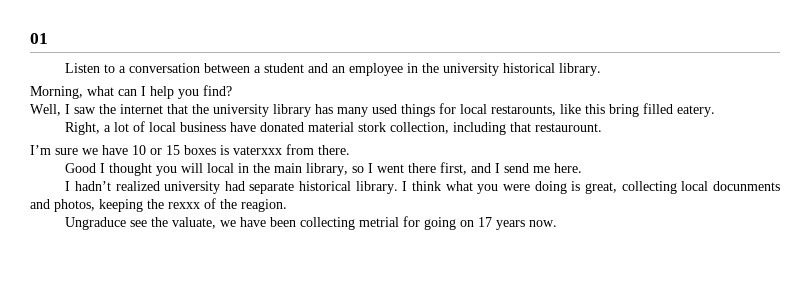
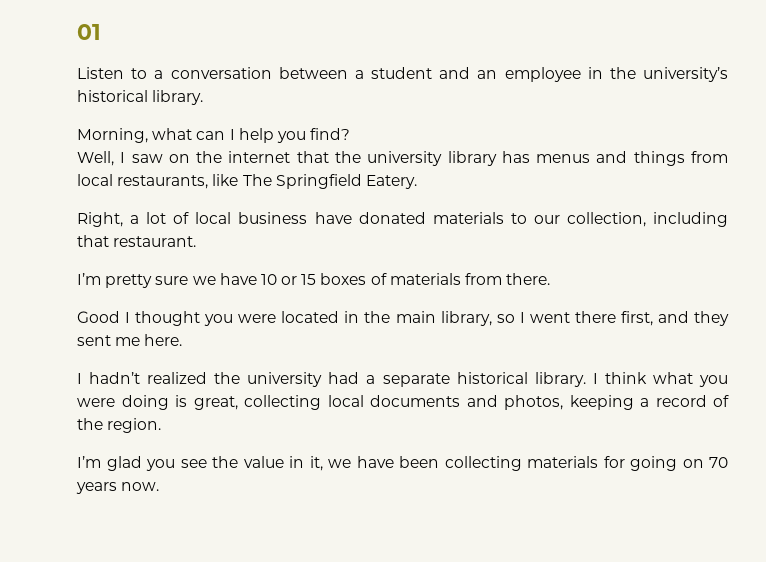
[443,63,500,76] university -> [643,67,728,82] university’s
(96, 110) none -> [168,154,190,163] on
[337,103,715,117] many used things for local restarounts, like this bring filled eatery. -> [536,151,729,166] [77,174,417,189] menus and things from local restaurants, like The Springfield Eatery.
[308,122,387,132] material stork -> [432,212,560,224] materials to our
[535,123,603,132] [30,145,51,155] restaurount. // I’m -> [113,236,197,247] [77,273,153,288] restaurant. // I’m pretty
[220,145,282,155] is vaterxxx -> [370,273,461,285] of materials
[181,163,235,173] will local -> [238,311,340,323] were located
[495,163,530,173] I send -> [694,311,729,326] [77,335,111,346] they sent
(160, 186) none -> [214,372,241,384] the
(245, 186) none -> [366,375,376,384] a
[712,181,780,191] docunments -> [370,395,460,407] documents
[147,198,287,212] [65,217,217,230] the rexxx of the reagion. // Ungraduce see the valuate, -> [640,395,729,407] [77,418,162,433] [77,456,323,471] a record of the region. // I’m glad you see the value in it,
[359,217,400,227] metrial -> [527,456,598,468] materials
[478,217,493,227] 17 -> [709,457,728,468] 70

